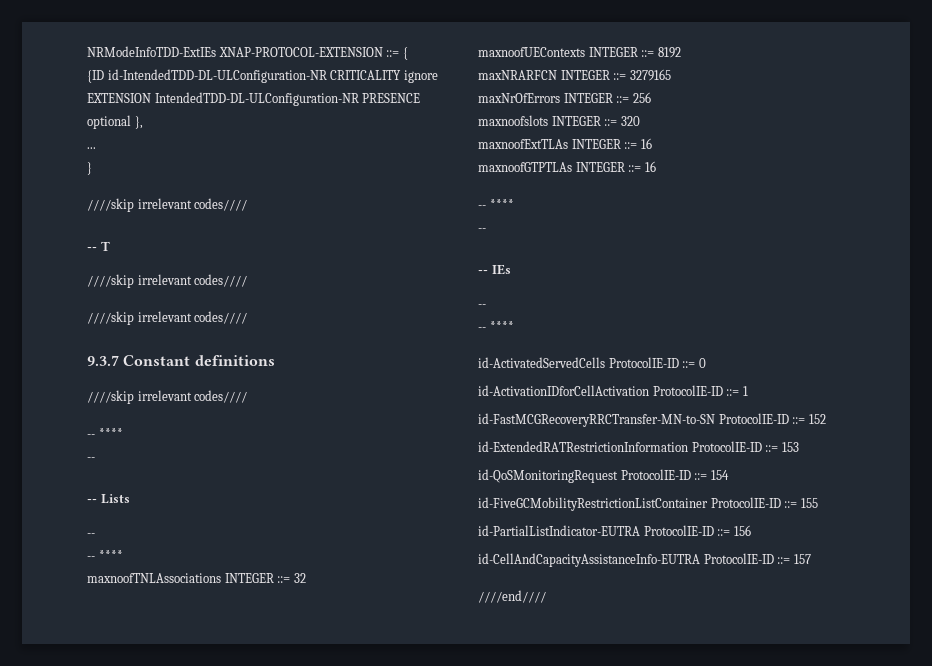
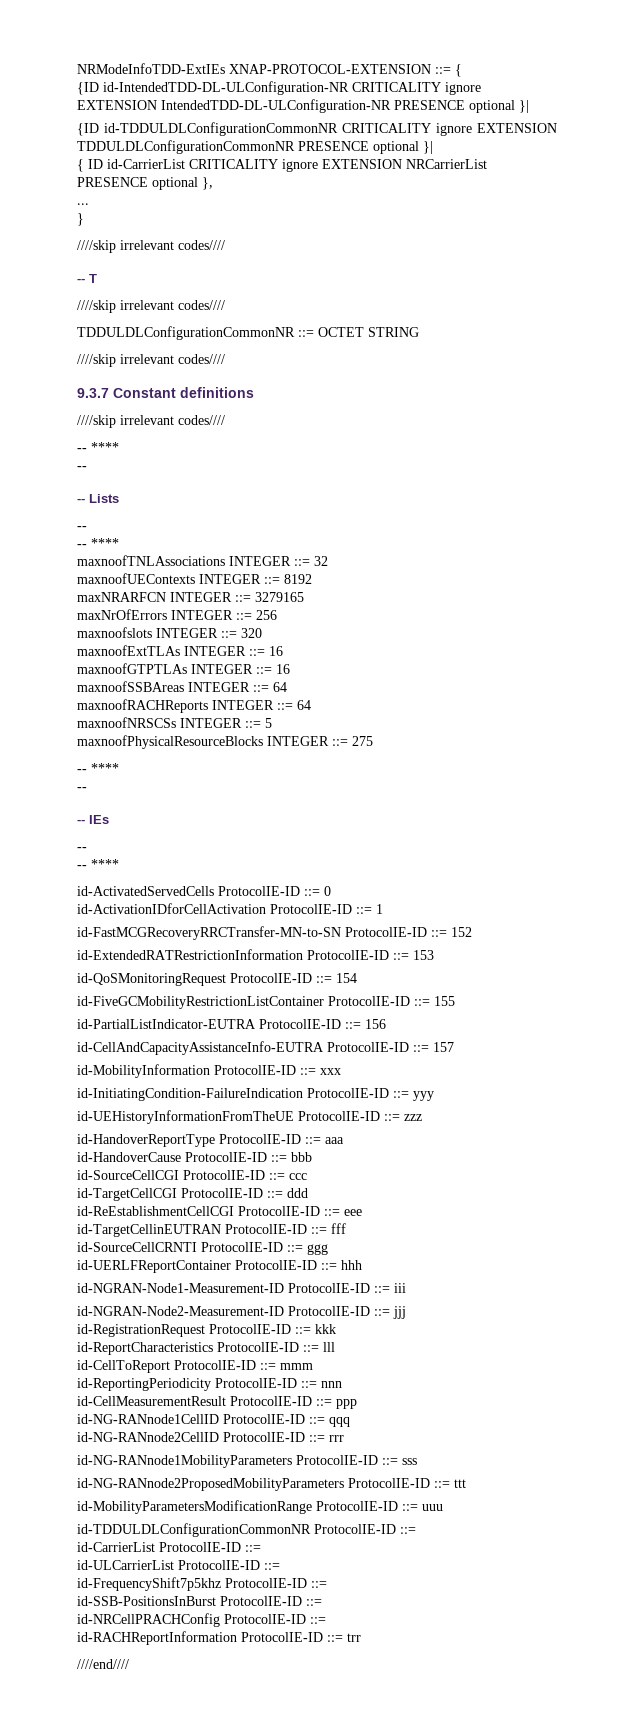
(131, 122) none -> [519,100,529,113] [77,122,557,136] [77,140,433,154] [77,159,487,172] [77,177,198,190] }| // {ID id-TDDULDLConfigurationCommonNR CRITICALITY ignore EXTENSION TDDULDLConfigurationCommonNR PRESENCE optional }| // { ID id-CarrierList CRITICALITY ignore EXTENSION NRCarrierList PRESENCE optional
(248, 280) none -> [77,326,419,340] // TDDULDLConfigurationCommonNR ::= OCTET STRING
(656, 166) none -> [77,681,287,692] [77,699,311,713] [77,717,272,728] [77,735,373,749] // maxnoofSSBAreas INTEGER ::= 64 // maxnoofRACHReports INTEGER ::= 64 // maxnoofNRSCSs INTEGER ::= 5 // maxnoofPhysicalResourceBlocks INTEGER ::= 275
(811, 559) none -> [77,1064,341,1078] [77,1088,434,1101] [77,1110,422,1124] [77,1134,344,1147] [77,1152,312,1162] [77,1170,307,1180] [77,1188,308,1201] [77,1206,362,1216] [77,1223,346,1237] [77,1242,328,1255] [77,1260,362,1273] [77,1283,406,1293] [77,1306,406,1319] [77,1324,336,1337] [77,1342,335,1355] [77,1360,313,1373] [77,1378,342,1391] [77,1396,357,1409] [77,1414,350,1427] [77,1432,344,1442] [77,1455,417,1468] [77,1478,466,1491] [77,1500,443,1514] [77,1523,416,1537] [77,1542,261,1552] [77,1560,280,1570] [77,1577,327,1591] [77,1596,322,1606] [77,1613,326,1627] [77,1631,361,1645] // id-MobilityInformation ProtocolIE-ID ::= xxx // id-InitiatingCondition-FailureIndication ProtocolIE-ID ::= yyy // id-UEHistoryInformationFromTheUE ProtocolIE-ID ::= zzz // id-HandoverReportType ProtocolIE-ID ::= aaa // id-HandoverCause ProtocolIE-ID ::= bbb // id-SourceCellCGI ProtocolIE-ID ::= ccc // id-TargetCellCGI ProtocolIE-ID ::= ddd // id-ReEstablishmentCellCGI ProtocolIE-ID ::= eee // id-TargetCellinEUTRAN ProtocolIE-ID ::= fff // id-SourceCellCRNTI ProtocolIE-ID ::= ggg // id-UERLFReportContainer ProtocolIE-ID ::= hhh // id-NGRAN-Node1-Measurement-ID ProtocolIE-ID ::= iii // id-NGRAN-Node2-Measurement-ID ProtocolIE-ID ::= jjj // id-RegistrationRequest ProtocolIE-ID ::= kkk // id-ReportCharacteristics ProtocolIE-ID ::= lll // id-CellToReport ProtocolIE-ID ::= mmm // id-ReportingPeriodicity ProtocolIE-ID ::= nnn // id-CellMeasurementResult ProtocolIE-ID ::= ppp // id-NG-RANnode1CellID ProtocolIE-ID ::= qqq // id-NG-RANnode2CellID ProtocolIE-ID ::= rrr // id-NG-RANnode1MobilityParameters ProtocolIE-ID ::= sss // id-NG-RANnode2ProposedMobilityParameters ProtocolIE-ID ::= ttt // id-MobilityParametersModificationRange ProtocolIE-ID ::= uuu // id-TDDULDLConfigurationCommonNR ProtocolIE-ID ::= // id-CarrierList ProtocolIE-ID ::= // id-ULCarrierList ProtocolIE-ID ::= // id-FrequencyShift7p5khz ProtocolIE-ID ::= // id-SSB-PositionsInBurst ProtocolIE-ID ::= // id-NRCellPRACHConfig ProtocolIE-ID ::= // id-RACHReportInformation ProtocolIE-ID ::= trr

